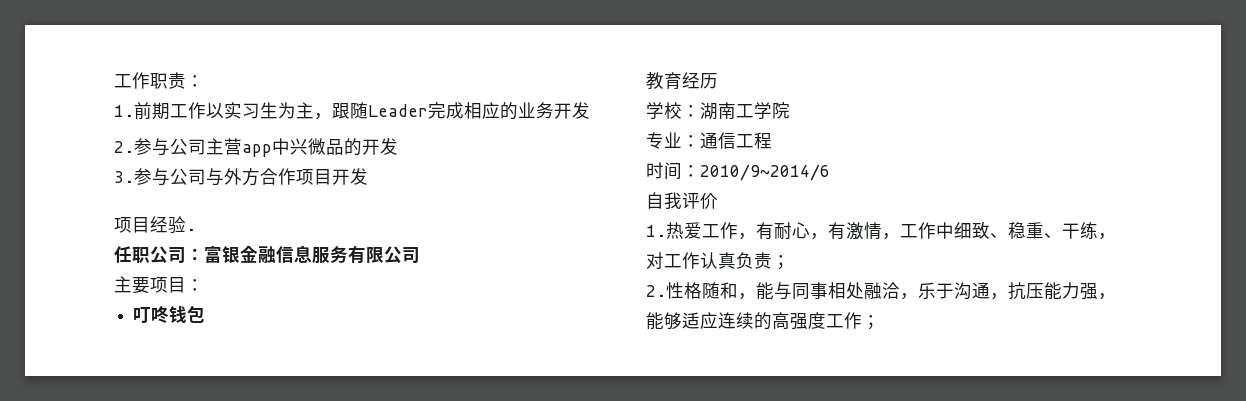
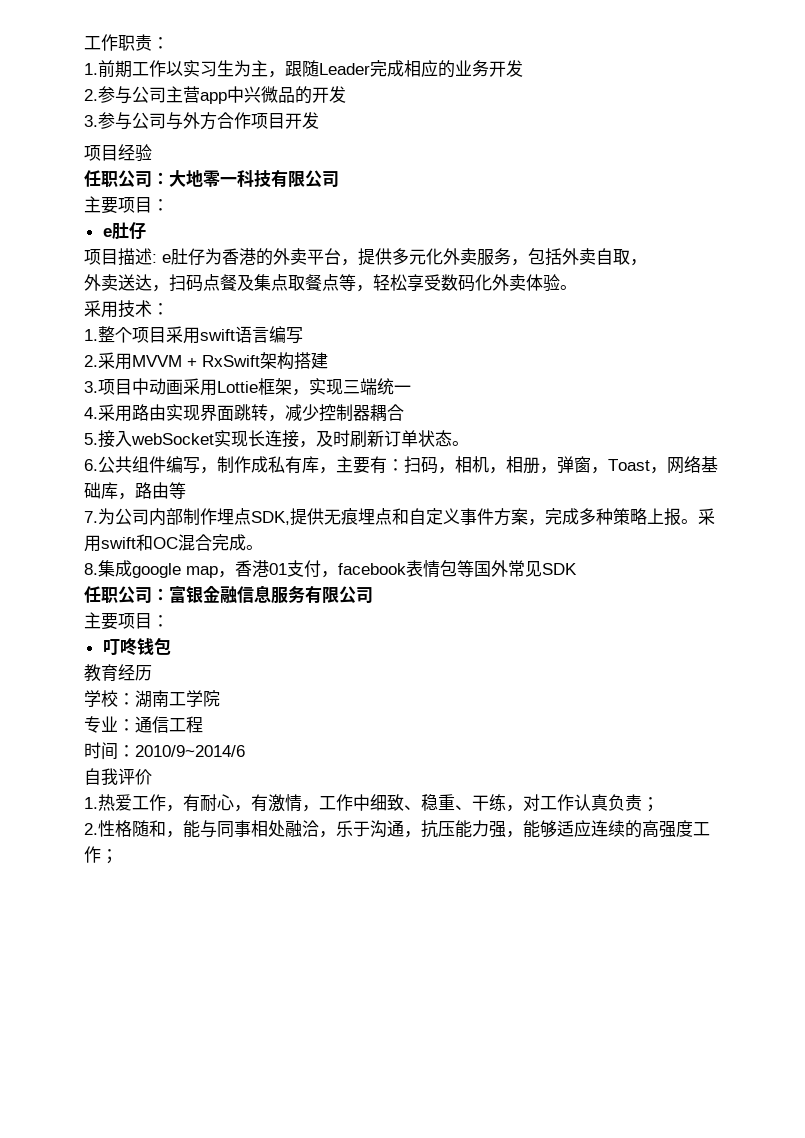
[186,228,196,231] . -> [84,170,339,188] [84,196,169,214] [102,222,146,239] [84,248,647,266] [84,274,577,292] [84,300,169,318] [84,326,303,344] [84,352,328,370] [84,378,411,396] [84,404,404,422] [84,430,469,448] [84,456,718,474] [84,482,186,500] [84,508,715,526] [84,534,263,552] [84,560,577,578] // 任职公司：大地零一科技有限公司 // 主要项目： // e肚仔 // 项目描述: e肚仔为香港的外卖平台，提供多元化外卖服务，包括外卖自取， // 外卖送达，扫码点餐及集点取餐点等，轻松享受数码化外卖体验。 // 采用技术： // 1.整个项目采用swift语言编写 // 2.采用MVVM + RxSwift架构搭建 // 3.项目中动画采用Lottie框架，实现三端统一 // 4.采用路由实现界面跳转，减少控制器耦合 // 5.接入webSocket实现长连接，及时刷新订单状态。 // 6.公共组件编写，制作成私有库，主要有：扫码，相机，相册，弹窗，Toast，网络基础库，路由等 // 7.为公司内部制作埋点SDK,提供无痕埋点和自定义事件方案，完成多种策略上报。采用swift和OC混合完成。 // 8.集成google map，香港01支付，facebook表情包等国外常见SDK

